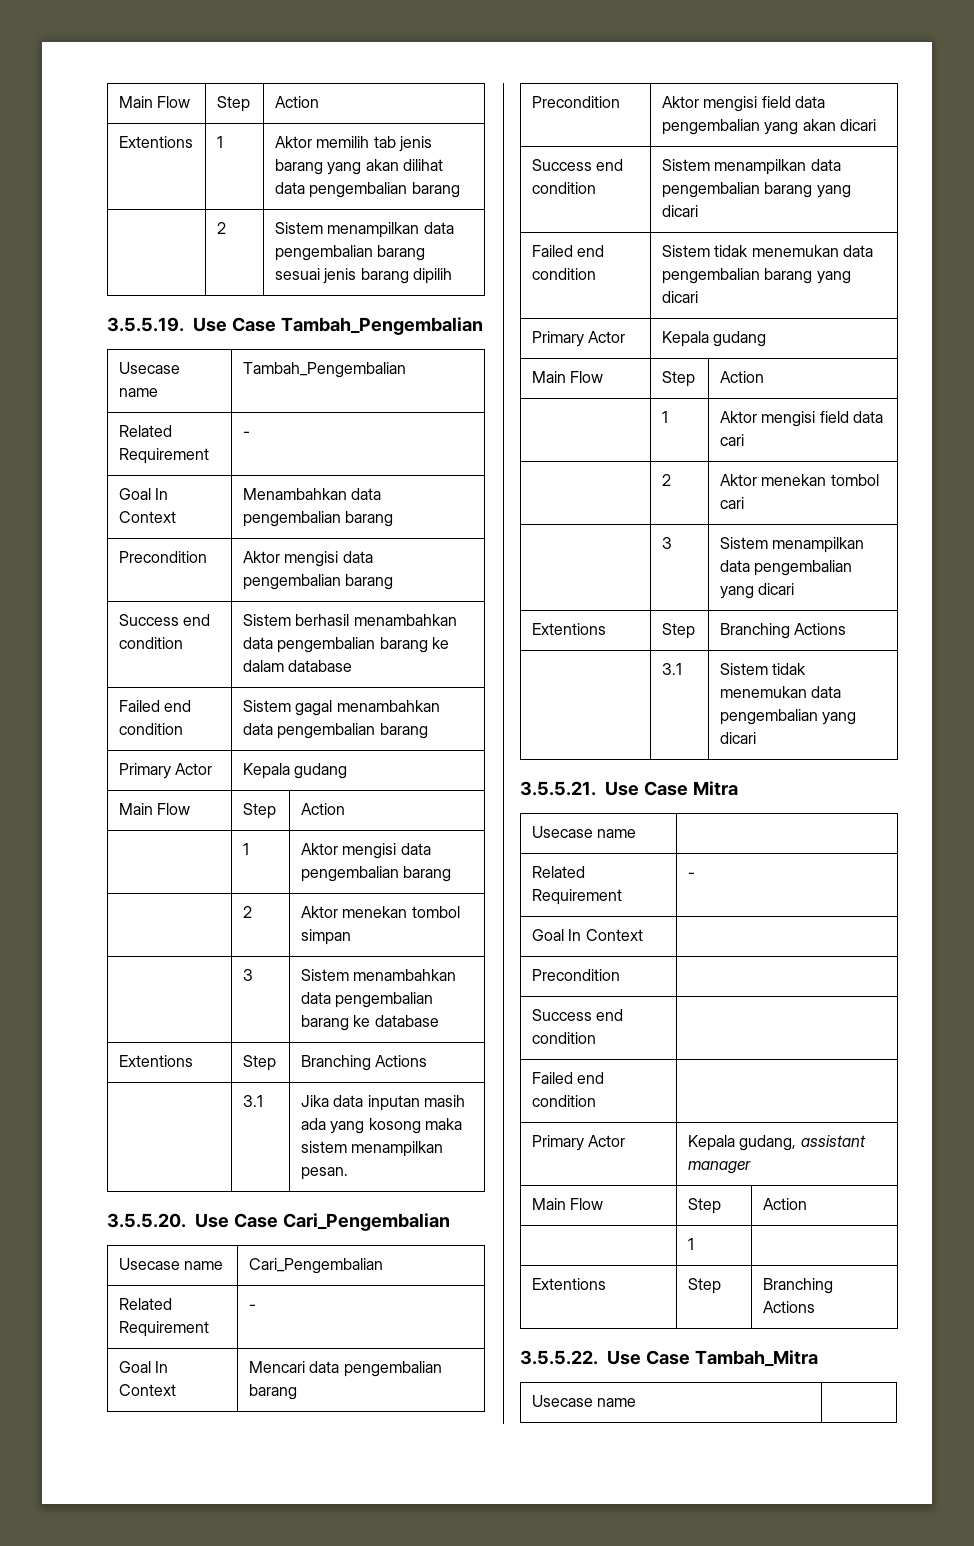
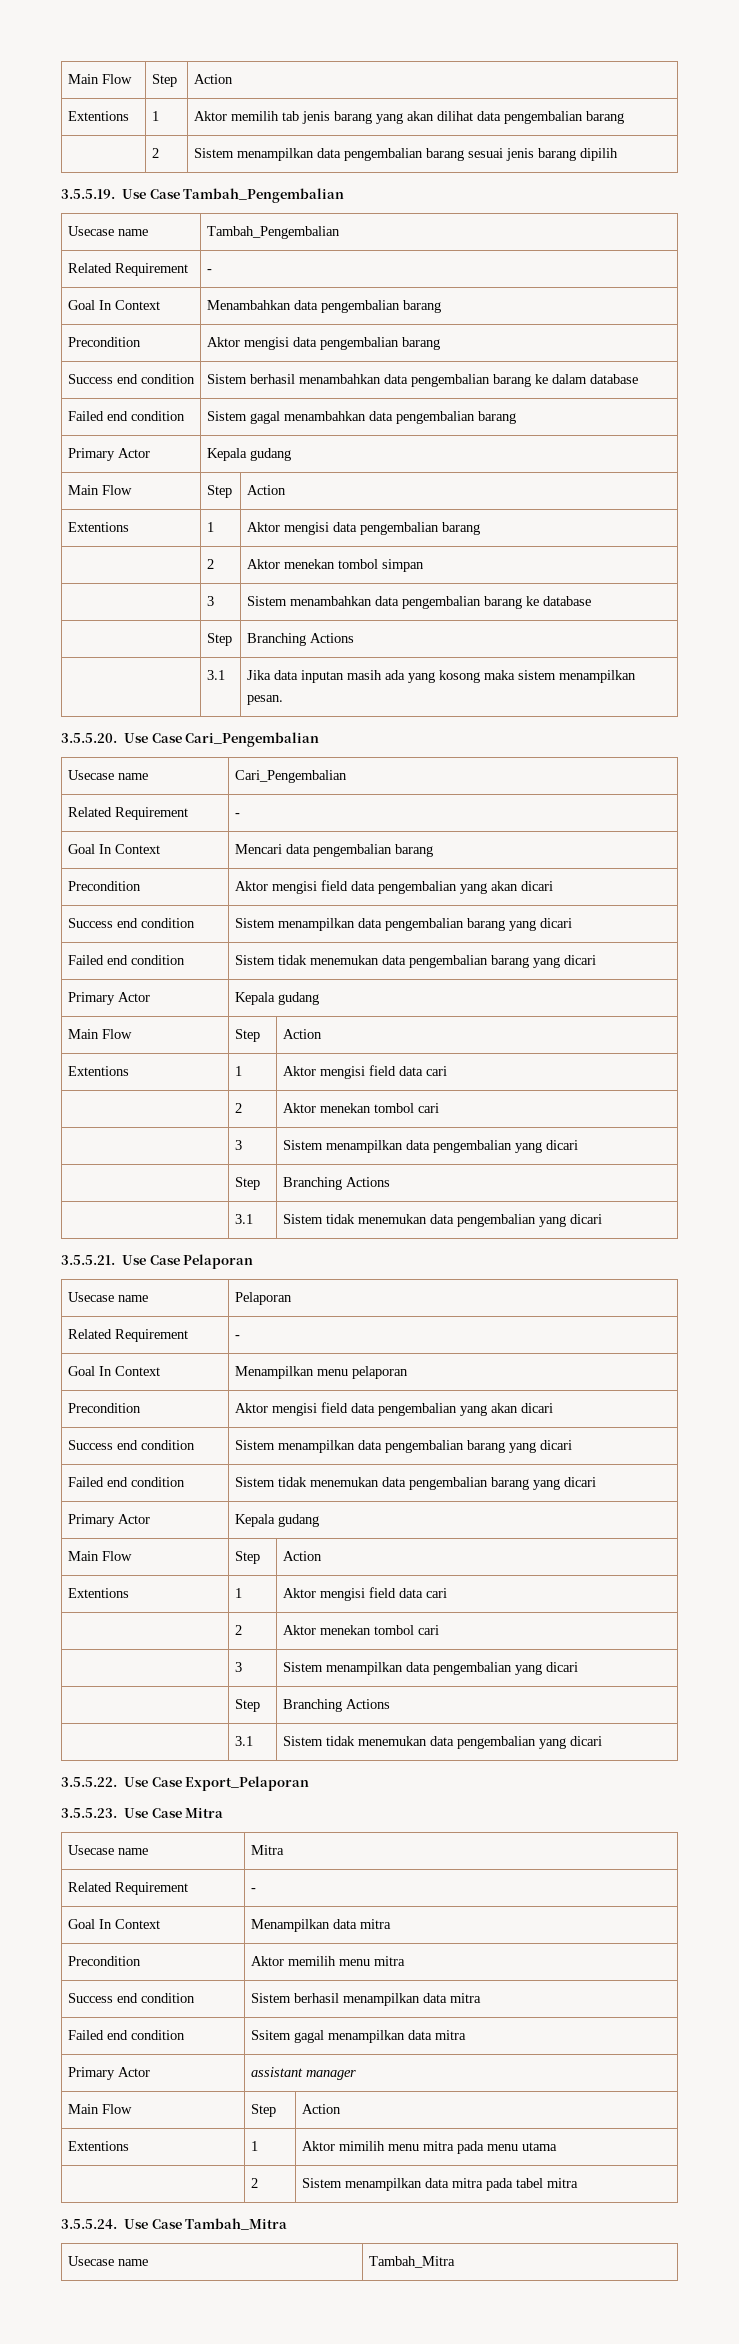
(345, 809) none -> [67,522,129,532] Extentions
[118,1055,193,1067] Extentions -> (591, 601) none
(764, 377) none -> [67,1066,129,1076] Extentions
[531,623,606,635] Extentions -> (578, 1145) none
[692,781,738,796] [531,826,637,838] [531,866,585,878] [531,889,622,905] [687,872,695,878] [531,929,643,941] [531,969,620,981] [531,1009,624,1021] [531,1032,596,1044] [531,1072,605,1084] [531,1095,596,1107] [531,1135,626,1151] [687,1135,797,1151] Mitra // Usecase name | // Related Requirement | - // Goal In Context | // Precondition | // Success end condition | // Failed end condition | // Primary Actor | Kepala gudang, -> [183,1254,254,1269] [67,1292,148,1302] [234,1292,292,1305] [67,1329,188,1342] [234,1335,240,1339] [67,1366,160,1376] [234,1366,408,1379] [67,1403,141,1413] [234,1402,553,1416] [67,1440,195,1450] [234,1440,572,1453] [67,1477,185,1487] [234,1477,596,1490] [67,1514,150,1527] [234,1514,319,1527] [67,1551,132,1561] [234,1551,260,1564] [282,1551,322,1561] [67,1588,129,1598] [234,1588,242,1598] [282,1587,447,1601] [234,1625,242,1635] [282,1625,439,1635] [234,1662,242,1672] [282,1662,578,1675] [234,1699,260,1712] [282,1699,390,1712] [234,1736,253,1746] [282,1736,602,1749] [61,1776,310,1791] [61,1808,224,1818] [67,1845,148,1855] [250,1845,284,1855] [67,1882,188,1895] [250,1888,256,1892] [67,1919,160,1929] [250,1919,391,1932] [67,1956,141,1966] [250,1956,405,1966] [67,1993,195,2003] [250,1993,481,2006] [67,2030,185,2040] [250,2030,466,2043] [67,2067,150,2080] Pelaporan // Usecase name | Pelaporan // Related Requirement | - // Goal In Context | Menampilkan menu pelaporan // Precondition | Aktor mengisi field data pengembalian yang akan dicari // Success end condition | Sistem menampilkan data pengembalian barang yang dicari // Failed end condition | Sistem tidak menemukan data pengembalian barang yang dicari // Primary Actor | Kepala gudang // Main Flow | Step | Action // Extentions | 1 | Aktor mengisi field data cari // | 2 | Aktor menekan tombol cari // | 3 | Sistem menampilkan data pengembalian yang dicari // | Step | Branching Actions // | 3.1 | Sistem tidak menemukan data pengembalian yang dicari // 3.5.5.22. Use Case Export_Pelaporan // 3.5.5.23. Use Case Mitra // Usecase name | Mitra // Related Requirement | - // Goal In Context | Menampilkan data mitra // Precondition | Aktor memilih menu mitra // Success end condition | Sistem berhasil menampilkan data mitra // Failed end condition | Ssitem gagal menampilkan data mitra // Primary Actor |
[687,1238,694,1250] [531,1278,606,1290] [687,1278,721,1294] [762,1278,833,1294] [762,1301,815,1313] [520,1350,598,1365] | 1 | // Extentions | Step | Branching Actions // 3.5.5.22. -> [67,2141,129,2151] [250,2141,258,2151] [301,2141,557,2154] [250,2178,258,2188] [301,2178,578,2191] [61,2219,117,2229] Extentions | 1 | Aktor mimilih menu mitra pada menu utama // | 2 | Sistem menampilkan data mitra pada tabel mitra // 3.5.5.24.
(637, 1402) none -> [368,2256,455,2268] Tambah_Mitra

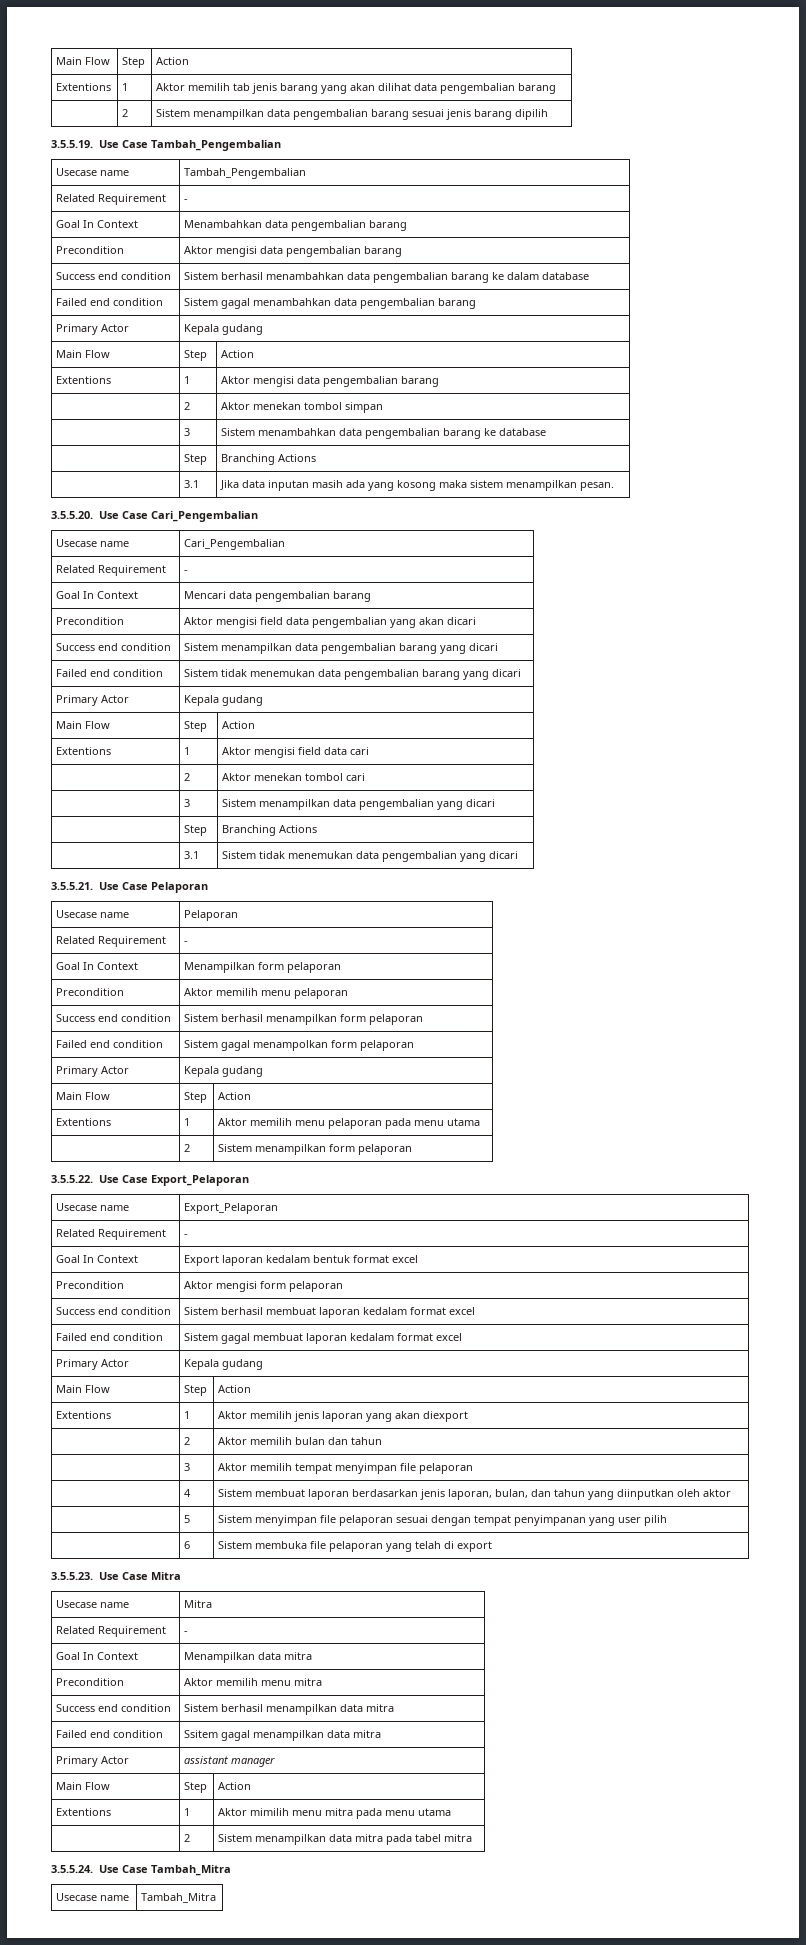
[316,1369,348,1376] menu -> [258,962,285,970] form
[271,1402,553,1416] [67,1440,195,1450] [234,1440,572,1453] [67,1477,185,1487] [234,1477,596,1490] mengisi field data pengembalian yang akan dicari // Success end condition | Sistem menampilkan data pengembalian barang yang dicari // Failed end condition | Sistem tidak menemukan data pengembalian barang yang dicari -> [216,988,349,999] [56,1014,172,1022] [184,1014,424,1025] [56,1040,164,1048] [184,1040,415,1051] memilih menu pelaporan // Success end condition | Sistem berhasil menampilkan form pelaporan // Failed end condition | Sistem gagal menampolkan form pelaporan
[319,1587,447,1601] [234,1625,242,1635] [282,1625,439,1635] [234,1662,242,1672] [282,1662,578,1675] [234,1699,260,1712] [282,1699,390,1712] [234,1736,253,1746] [282,1736,602,1749] [61,1776,310,1791] mengisi field data cari // | 2 | Aktor menekan tombol cari // | 3 | Sistem menampilkan data pengembalian yang dicari // | Step | Branching Actions // | 3.1 | Sistem tidak menemukan data pengembalian yang dicari // 3.5.5.22. Use Case Export_Pelaporan -> [250,1118,481,1129] [184,1144,191,1152] [218,1144,413,1155] [51,1175,249,1186] [56,1203,130,1211] [184,1203,279,1214] [56,1229,167,1240] [184,1234,189,1237] [56,1255,139,1263] [184,1255,419,1266] [56,1281,125,1289] [184,1281,344,1292] [56,1307,172,1315] [184,1307,476,1318] [56,1333,164,1341] [184,1333,463,1344] [56,1359,130,1370] [184,1359,264,1370] [56,1385,111,1393] [184,1385,208,1396] [218,1385,252,1393] [56,1411,112,1419] [184,1411,191,1419] [218,1411,469,1422] [184,1437,191,1445] [218,1437,383,1445] [184,1463,191,1471] [218,1463,474,1474] [184,1489,192,1497] [218,1489,732,1500] [184,1515,191,1523] [218,1515,668,1526] [184,1541,191,1549] [218,1541,493,1552] memilih menu pelaporan pada menu utama // | 2 | Sistem menampilkan form pelaporan // 3.5.5.22. Use Case Export_Pelaporan // Usecase name | Export_Pelaporan // Related Requirement | - // Goal In Context | Export laporan kedalam bentuk format excel // Precondition | Aktor mengisi form pelaporan // Success end condition | Sistem berhasil membuat laporan kedalam format excel // Failed end condition | Sistem gagal membuat laporan kedalam format excel // Primary Actor | Kepala gudang // Main Flow | Step | Action // Extentions | 1 | Aktor memilih jenis laporan yang akan diexport // | 2 | Aktor memilih bulan dan tahun // | 3 | Aktor memilih tempat menyimpan file pelaporan // | 4 | Sistem membuat laporan berdasarkan jenis laporan, bulan, dan tahun yang diinputkan oleh aktor // | 5 | Sistem menyimpan file pelaporan sesuai dengan tempat penyimpanan yang user pilih // | 6 | Sistem membuka file pelaporan yang telah di export

